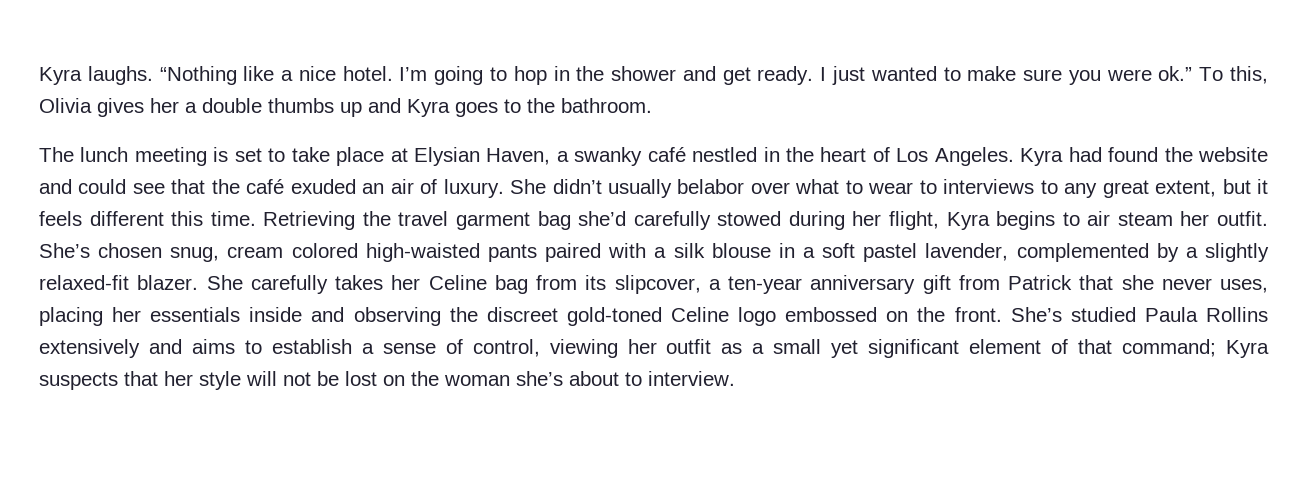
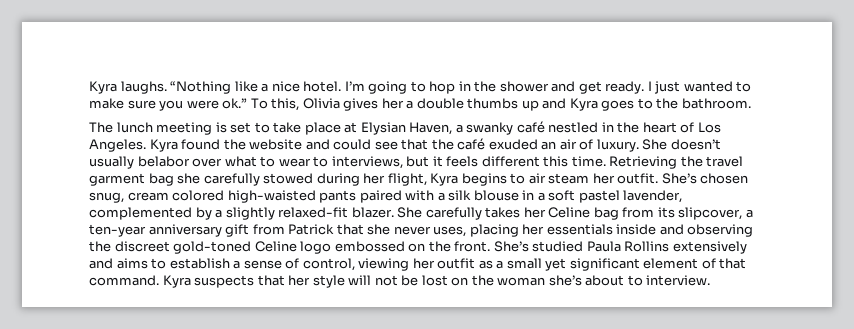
[1068,147,1102,162] had -> (178, 145) none
[552,179,602,194] didn’t -> [670,139,721,150] doesn’t
[943,179,1217,198] interviews to any great extent, -> [331,156,403,169] interviews,
[578,211,627,226] she’d -> [177,173,201,184] she
[1122,339,1217,357] command; -> [89,275,159,286] command.

